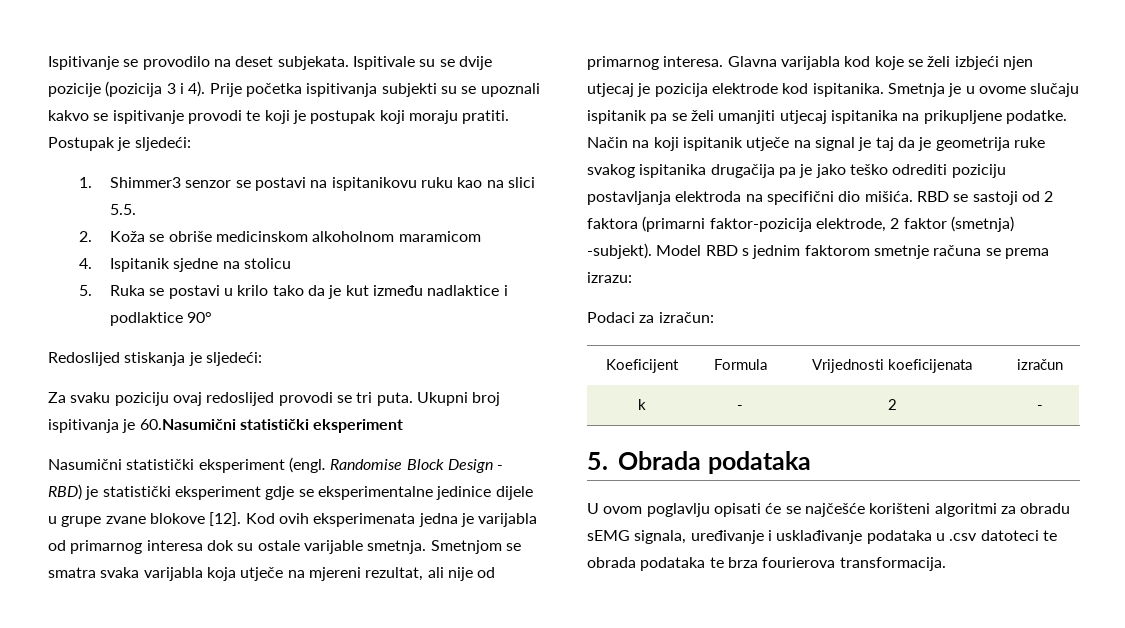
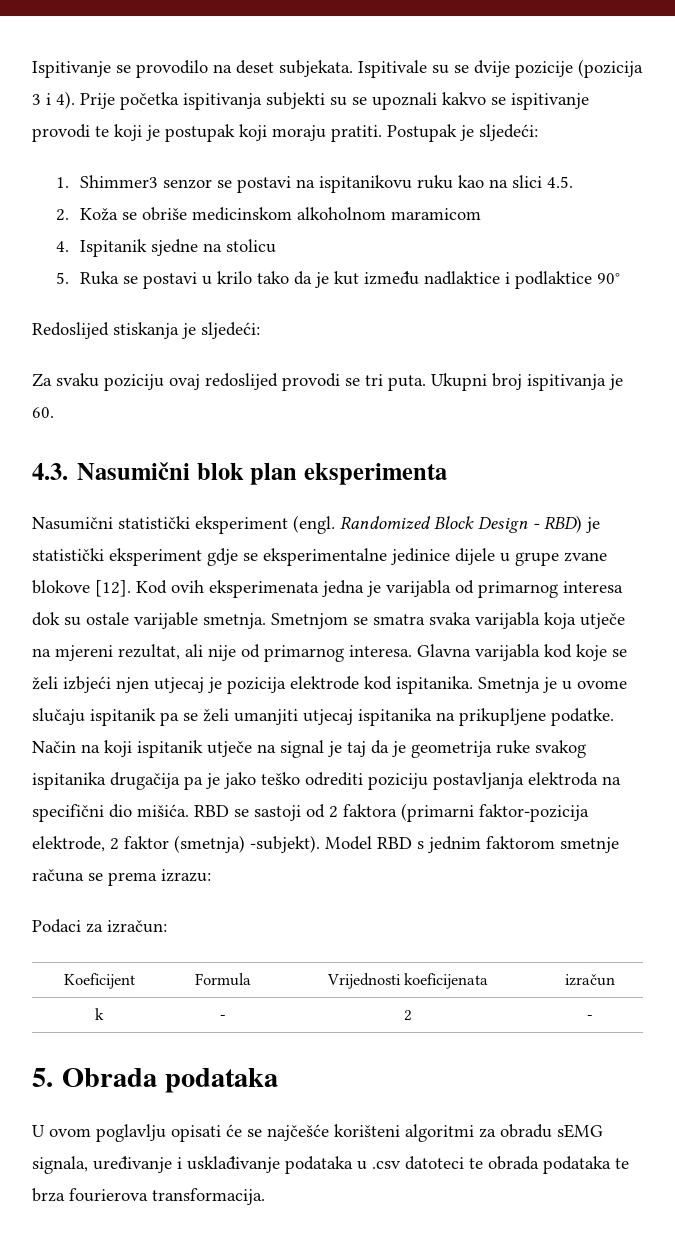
[109,204,136,215] 5.5. -> [546,176,573,188] 4.5.
[139,419,404,433] 60.Nasumični statistički eksperiment -> [32,407,54,418] [32,462,448,485] 60. // 4.3. Nasumični blok plan eksperimenta
[330,459,403,470] Randomise -> [340,516,431,529] Randomized

